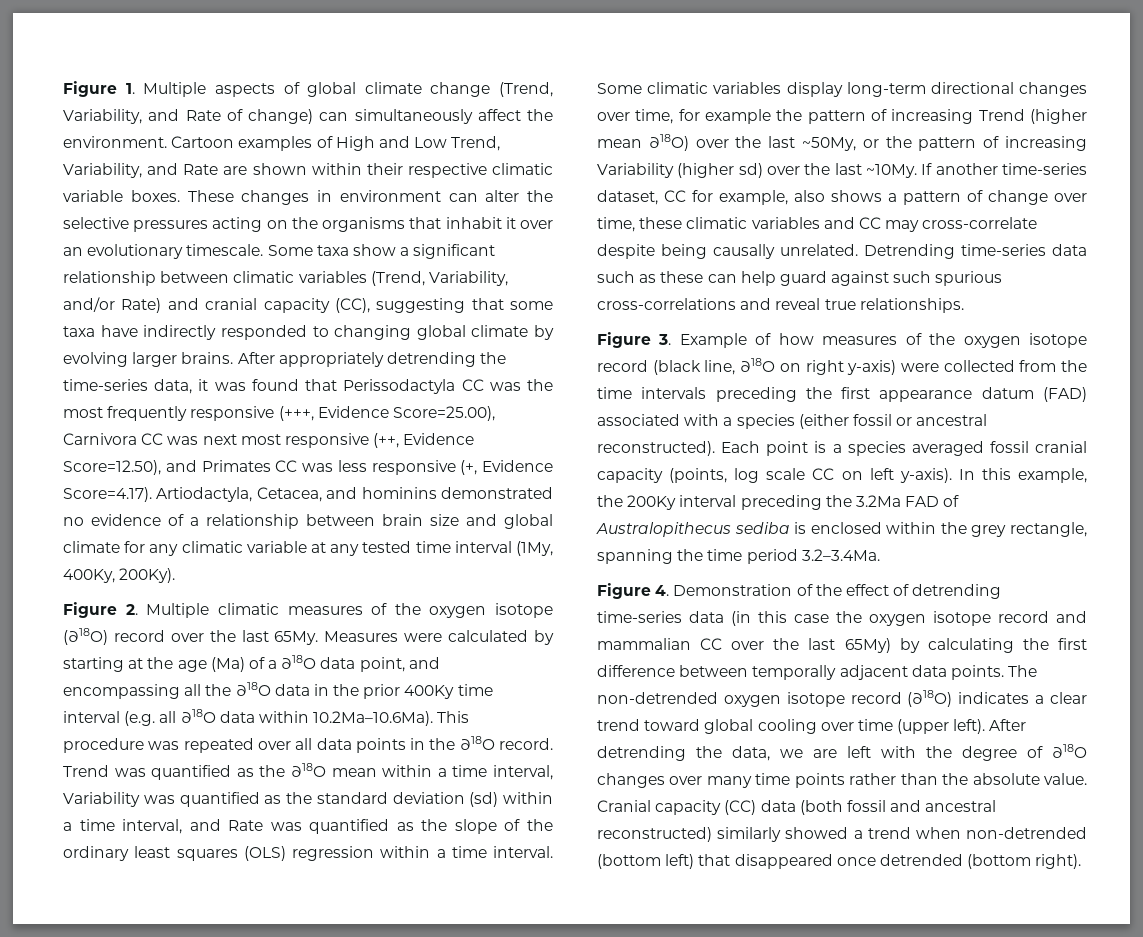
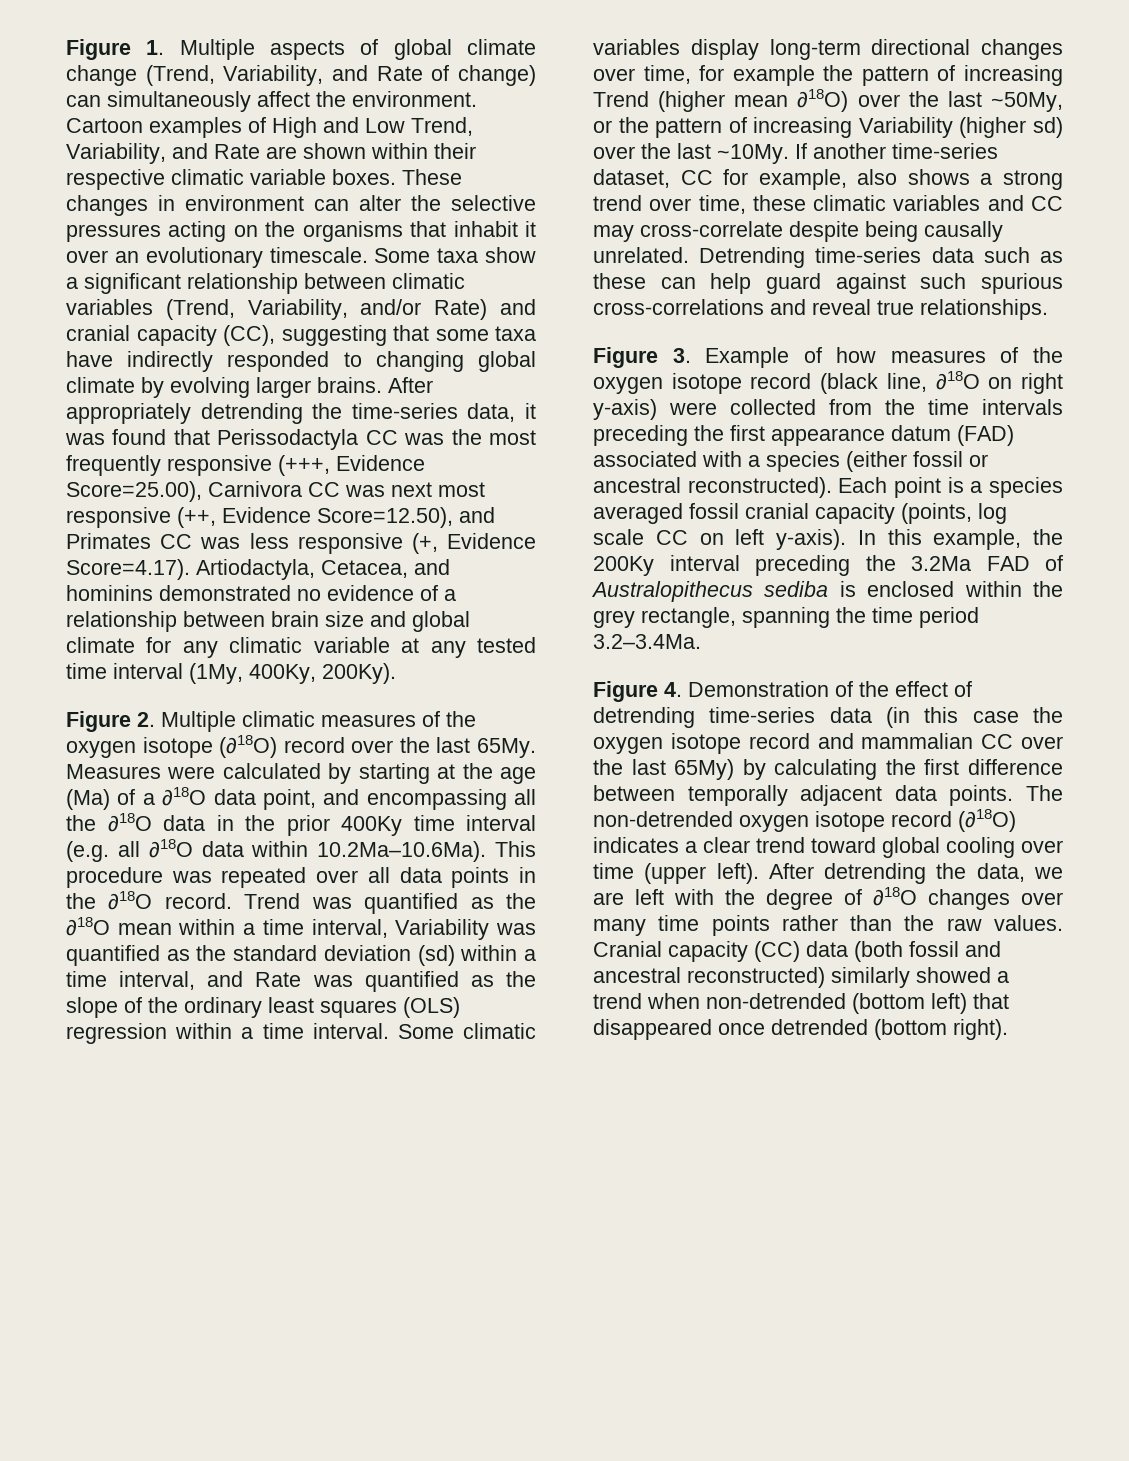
[903,190,1048,205] pattern of change -> [1003,170,1063,190] [593,195,642,211] strong trend
[972,773,1087,785] absolute value. -> [946,915,1063,931] raw values.

